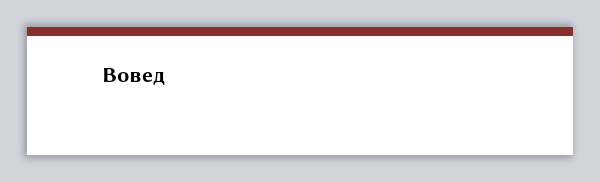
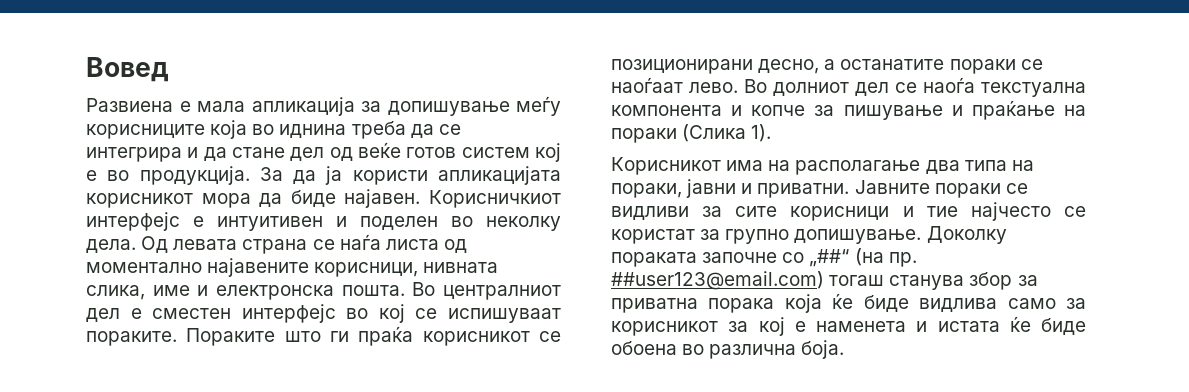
(165, 76) none -> [86,96,561,116] [86,120,461,139] [86,142,561,162] [86,166,561,185] [86,189,561,208] [86,212,561,231] [86,234,467,254] [86,258,499,277] [86,282,561,300] [86,304,561,323] [86,326,561,346] [611,59,1043,74] [611,77,1086,97] [611,100,1086,120] [611,124,772,143] [611,157,1034,175] [611,179,1028,198] [611,202,1086,221] [611,226,1007,244] [611,248,917,267] [611,271,1038,290] [611,293,1086,313] [611,316,1086,336] [611,340,845,359] // Развиена е мала апликација за допишување меѓу корисниците која во иднина треба да се интегрира и да стане дел од веќе готов систем кој е во продукција. За да ја користи апликацијата корисникот мора да биде најавен. Корисничкиот интерфејс е интуитивен и поделен во неколку дела. Од левата страна се наѓа листа од моментално најавените корисници, нивната слика, име и електронска пошта. Во централниот дел е сместен интерфејс во кој се испишуваат пораките. Пораките што ги праќа корисникот се позиционирани десно, а останатите пораки се наоѓаат лево. Во долниот дел се наоѓа текстуална компонента и копче за пишување и праќање на пораки (Слика 1). // Корисникот има на располагање два типа на пораки, јавни и приватни. Јавните пораки се видливи за сите корисници и тие најчесто се користат за групно допишување. Доколку пораката започне со „##“ (на пр. ##user123@email.com) тогаш станува збор за приватна порака која ќе биде видлива само за корисникот за кој е наменета и истата ќе биде обоена во различна боја.

